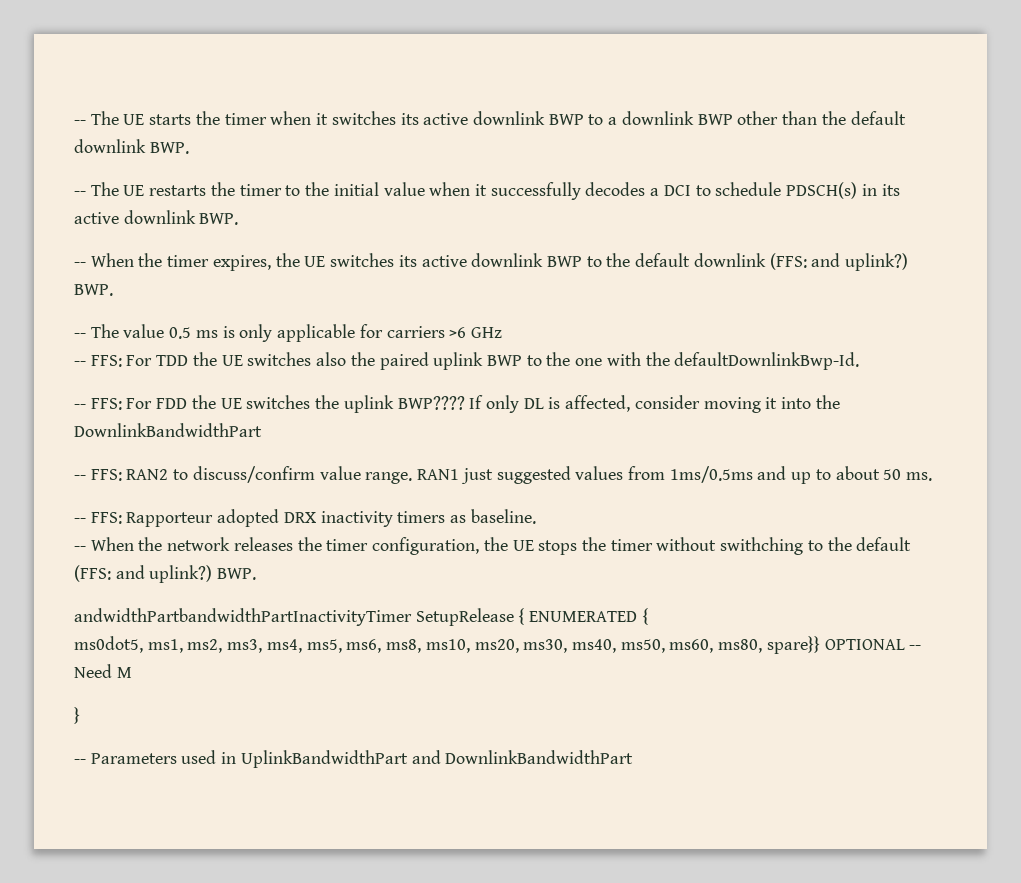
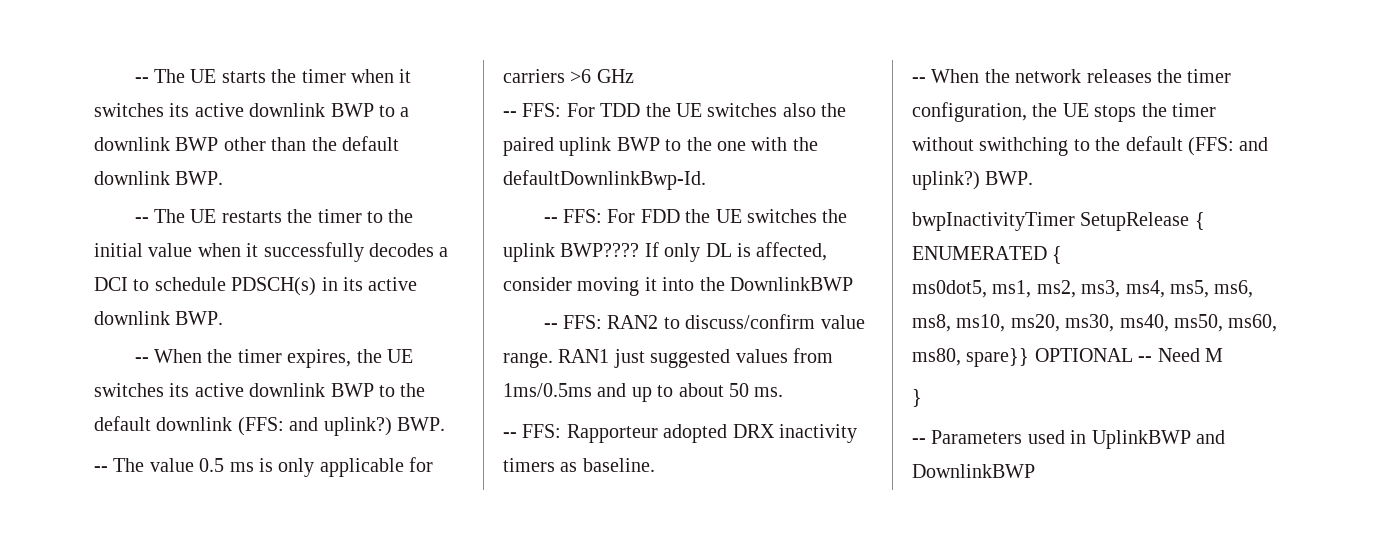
[74,423,262,437] DownlinkBandwidthPart -> [730,277,853,291] DownlinkBWP
[74,608,412,626] andwidthPartbandwidthPartInactivityTimer -> [912,212,1075,231] bwpInactivityTimer
[240,750,634,768] UplinkBandwidthPart and DownlinkBandwidthPart -> [1091,430,1225,449] [912,464,1035,478] UplinkBWP and DownlinkBWP

